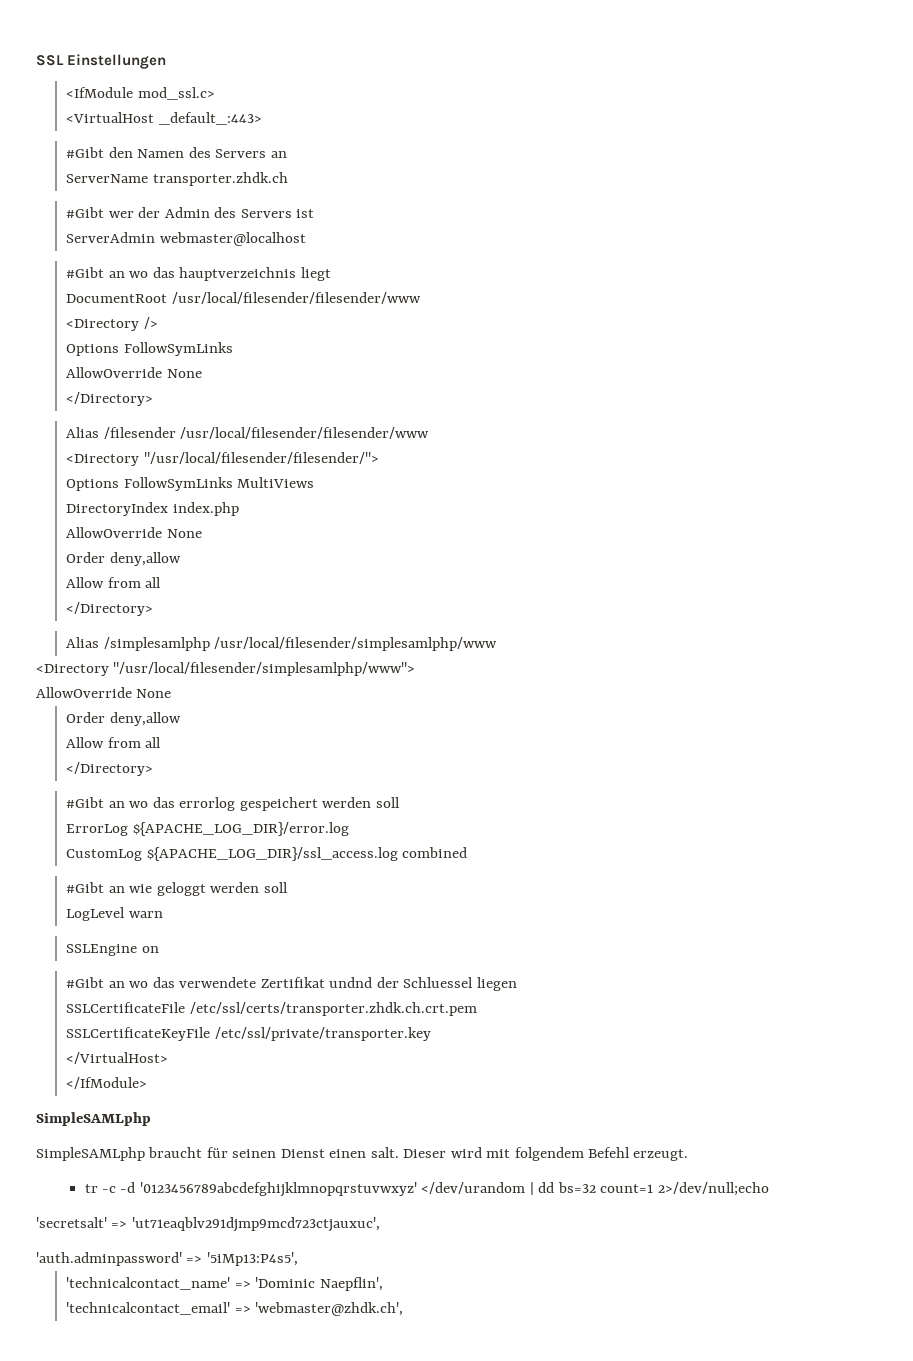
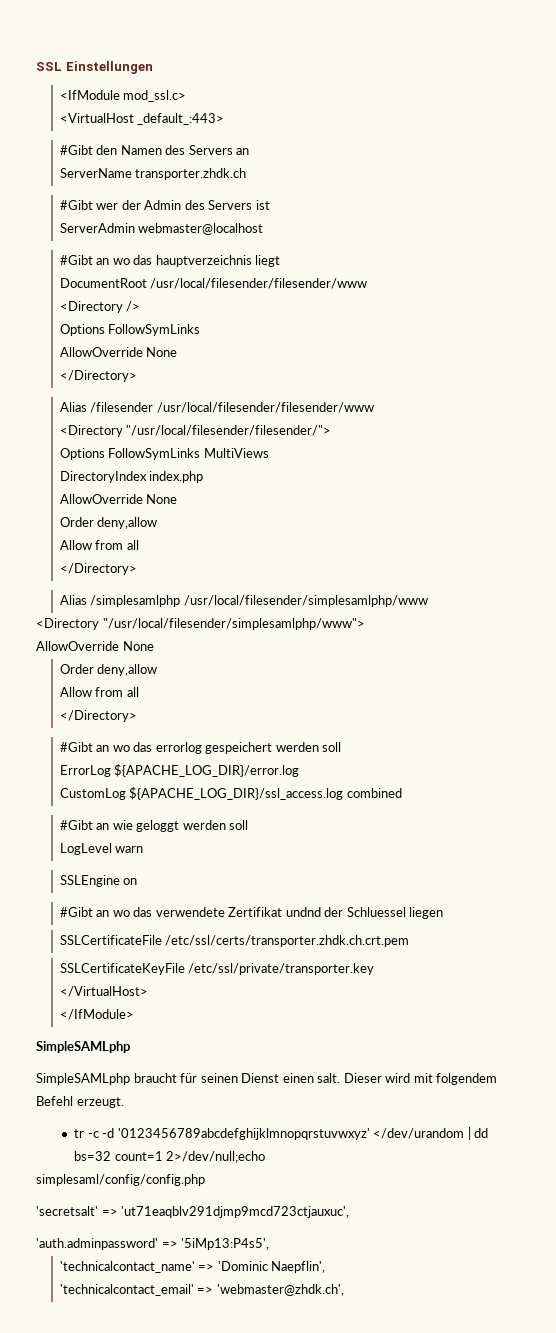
(769, 1189) none -> [36,1174,205,1186] // simplesaml/config/config.php

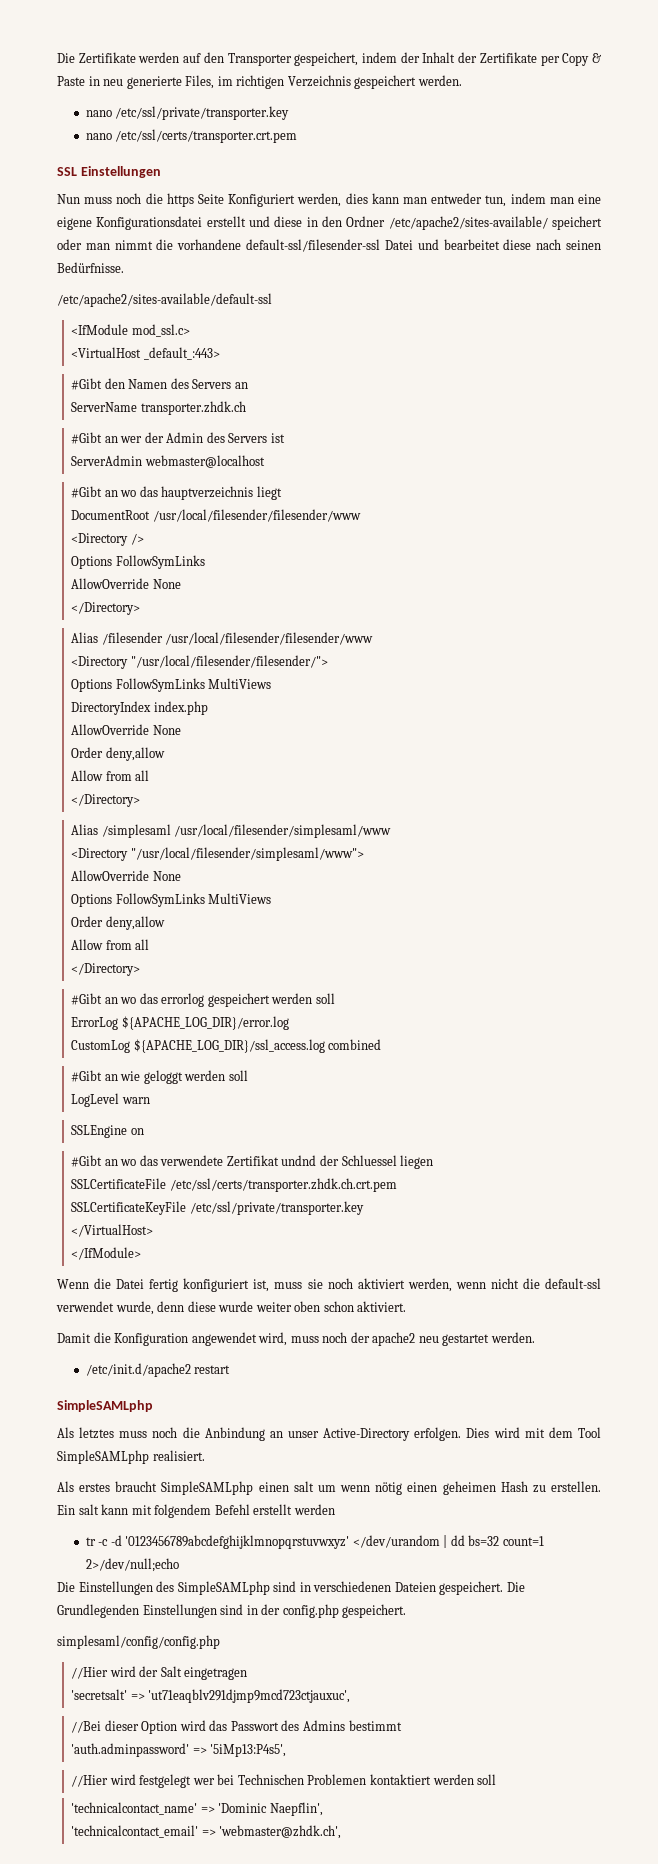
[36,61,153,74] SSL Einstellungen -> [57,52,602,66] [57,75,462,89] [85,106,290,120] [85,129,298,143] [57,166,161,178] [57,193,601,207] [57,216,602,230] [57,239,601,252] [57,262,124,273] [57,293,272,307] Die Zertifikate werden auf den Transporter gespeichert, indem der Inhalt der Zertifikate per Copy & Paste in neu generierte Files, im richtigen Verzeichnis gespeichert werden. // nano /etc/ssl/private/transporter.key // nano /etc/ssl/certs/transporter.crt.pem // SSL Einstellungen // Nun muss noch die https Seite Konfiguriert werden, dies kann man entweder tun, indem man eine eigene Konfigurationsdatei erstellt und diese in den Ordner /etc/apache2/sites-available/ speichert oder man nimmt die vorhandene default-ssl/filesender-ssl Datei und bearbeitet diese nach seinen Bedürfnisse. // /etc/apache2/sites-available/default-ssl
(93, 205) none -> [104,436,118,443] an
[90,595,428,607] [36,618,365,630] [36,641,154,651] /simplesamlphp /usr/local/filesender/simplesamlphp/www // <Directory "/usr/local/filesender/simplesamlphp/www"> // AllowOverride None -> [101,824,392,838] [71,847,364,861] [71,870,181,881] [71,893,272,907] /simplesaml /usr/local/filesender/simplesaml/www // <Directory "/usr/local/filesender/simplesaml/www"> // AllowOverride None // Options FollowSymLinks MultiViews
[36,1041,130,1053] [36,1073,411,1085] SimpleSAMLphp // SimpleSAMLphp braucht für seinen Dienst einen salt. Dieser wird -> [57,1278,601,1292] [56,1301,407,1315] [57,1332,535,1346] [85,1363,231,1377] [57,1400,153,1412] [57,1427,602,1441] [57,1450,205,1464] [57,1481,601,1495] [57,1504,129,1515] Wenn die Datei fertig konfiguriert ist, muss sie noch aktiviert werden, wenn nicht die default-ssl verwendet wurde, denn diese wurde weiter oben schon aktiviert. // Damit die Konfiguration angewendet wird, muss noch der apache2 neu gestartet werden. // /etc/init.d/apache2 restart // SimpleSAMLphp // Als letztes muss noch die Anbindung an unser Active-Directory erfolgen. Dies wird mit dem Tool SimpleSAMLphp realisiert. // Als erstes braucht SimpleSAMLphp einen salt um wenn nötig einen geheimen Hash zu erstellen. Ein salt kann
[76,1097,124,1108] erzeugt. -> [253,1504,335,1515] erstellt werden
[36,1174,205,1186] [36,1206,350,1218] [36,1238,270,1250] simplesaml/config/config.php // 'secretsalt' => 'ut71eaqblv291djmp9mcd723ctjauxuc', // 'auth.adminpassword' => '5iMp13:P4s5', -> [57,1581,525,1595] [57,1604,407,1618] [57,1635,220,1649] [71,1666,248,1680] [71,1689,351,1703] [71,1720,402,1734] [71,1743,287,1757] [71,1774,497,1788] Die Einstellungen des SimpleSAMLphp sind in verschiedenen Dateien gespeichert. Die Grundlegenden Einstellungen sind in der config.php gespeichert. // simplesaml/config/config.php // //Hier wird der Salt eingetragen // 'secretsalt' => 'ut71eaqblv291djmp9mcd723ctjauxuc', // //Bei dieser Option wird das Passwort des Admins bestimmt // 'auth.adminpassword' => '5iMp13:P4s5', // //Hier wird festgelegt wer bei Technischen Problemen kontaktiert werden soll

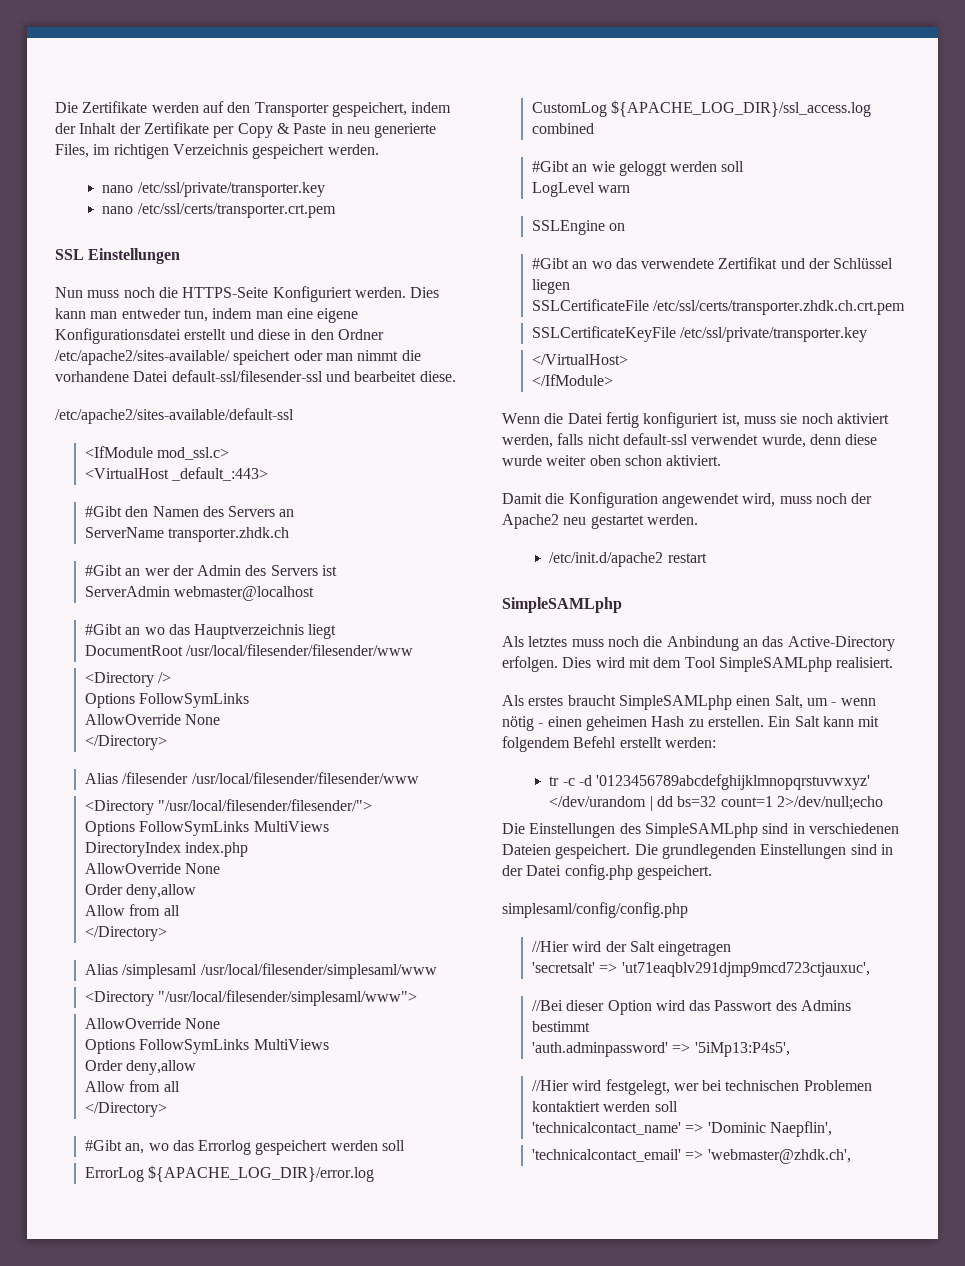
[166,193,368,207] https Seite Konfiguriert werden, dies -> [182,286,440,302] HTTPS-Seite Konfiguriert werden. Dies
[246,239,601,252] [57,262,124,273] default-ssl/filesender-ssl Datei und bearbeitet diese nach seinen Bedürfnisse. -> [133,370,456,382] Datei default-ssl/filesender-ssl und bearbeitet diese.
[161,486,254,500] hauptverzeichnis -> [194,624,305,639] Hauptverzeichnis
[104,993,205,1007] an wo das errorlog -> [125,1140,252,1155] an, wo das Errorlog
[281,1155,397,1166] undnd der Schluessel -> [780,258,894,269] und der Schlüssel
[455,1278,540,1289] wenn nicht die -> [557,433,620,445] falls nicht
[372,1332,416,1346] apache2 -> [502,514,559,529] Apache2
[288,1431,319,1438] unser -> [762,636,784,647] das
[293,1481,336,1492] salt um -> [774,695,837,709] Salt, um -
(403, 1488) none -> [538,723,544,727] -
[78,1504,99,1515] salt -> [794,716,820,727] Salt
[293,1504,335,1515] werden -> [664,737,716,748] werden:
[57,1604,139,1618] Grundlegenden -> [661,844,756,859] grundlegenden
(281, 1609) none -> [526,865,562,876] Datei
[139,1774,192,1788] festgelegt -> [605,1079,670,1095] festgelegt,
[237,1774,304,1785] Technischen -> [725,1080,800,1091] technischen

